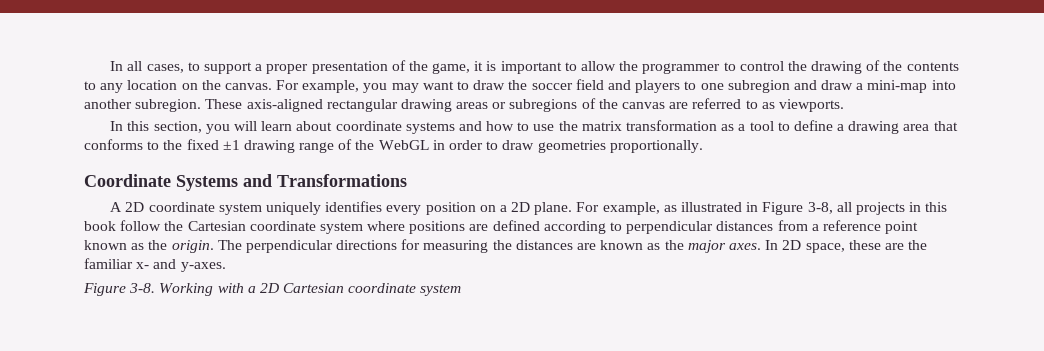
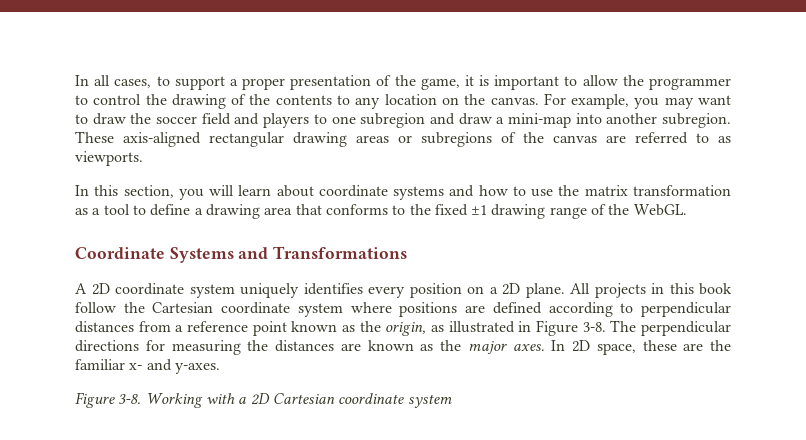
[378,140,703,153] WebGL in order to draw geometries proportionally. -> [633,204,687,216] WebGL.
[576,202,852,215] For example, as illustrated in Figure 3-8, all -> [570,283,590,294] All
[171,240,214,253] origin. -> [385,320,606,336] origin, as illustrated in Figure 3-8.

